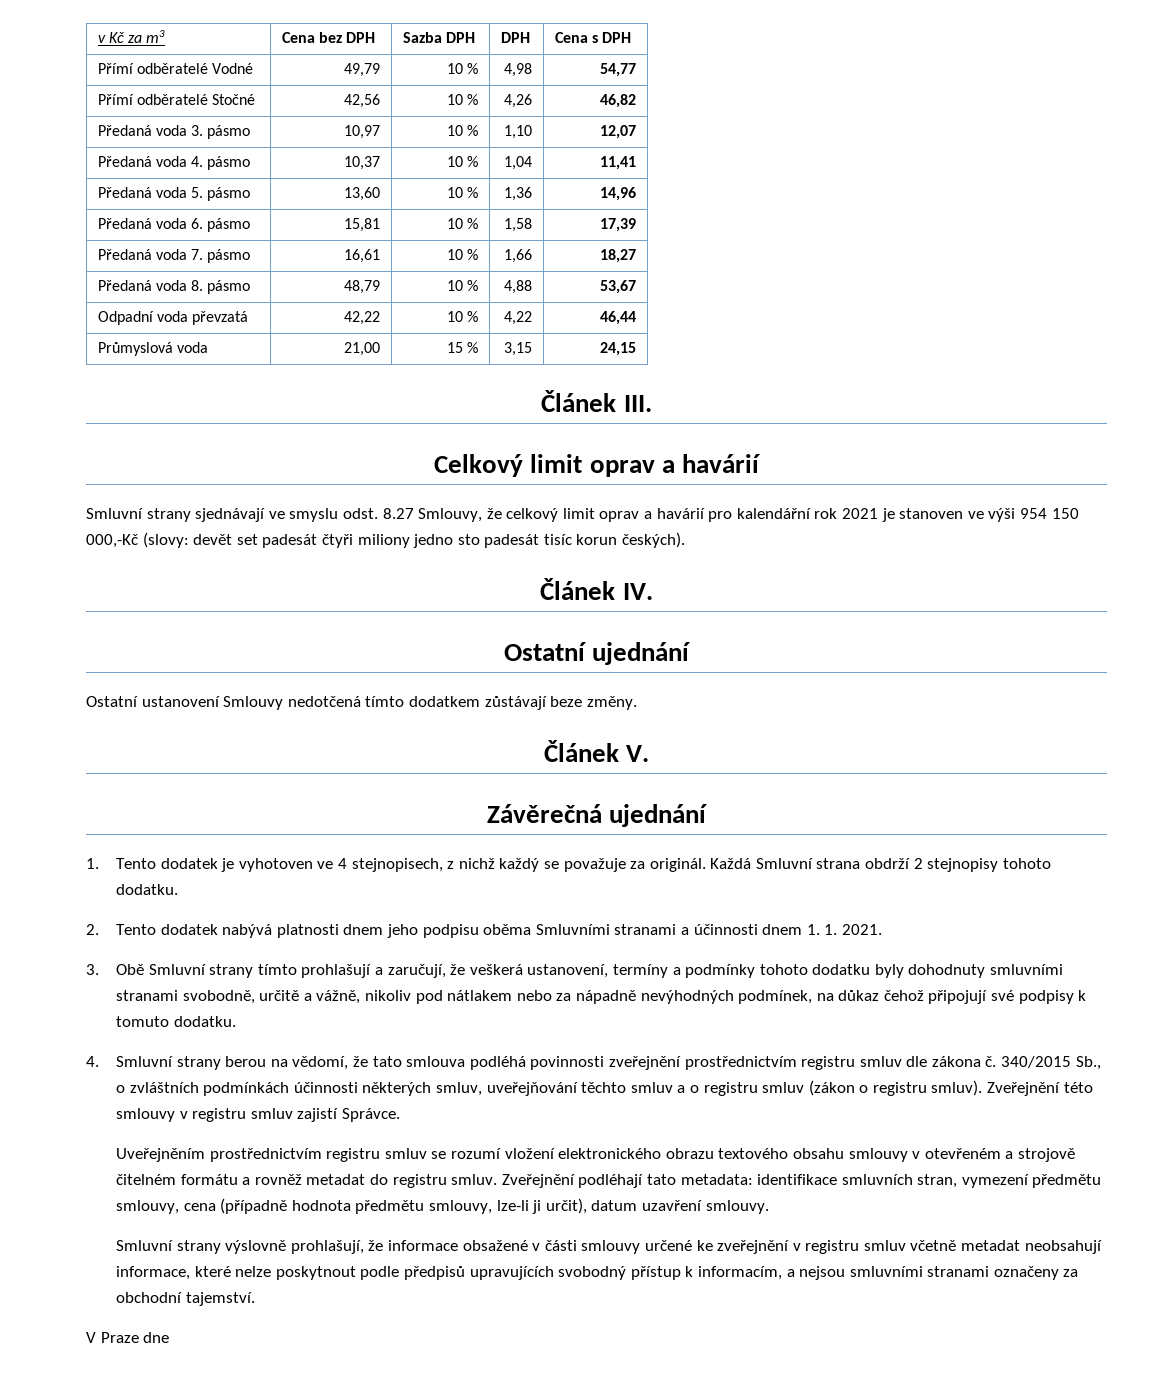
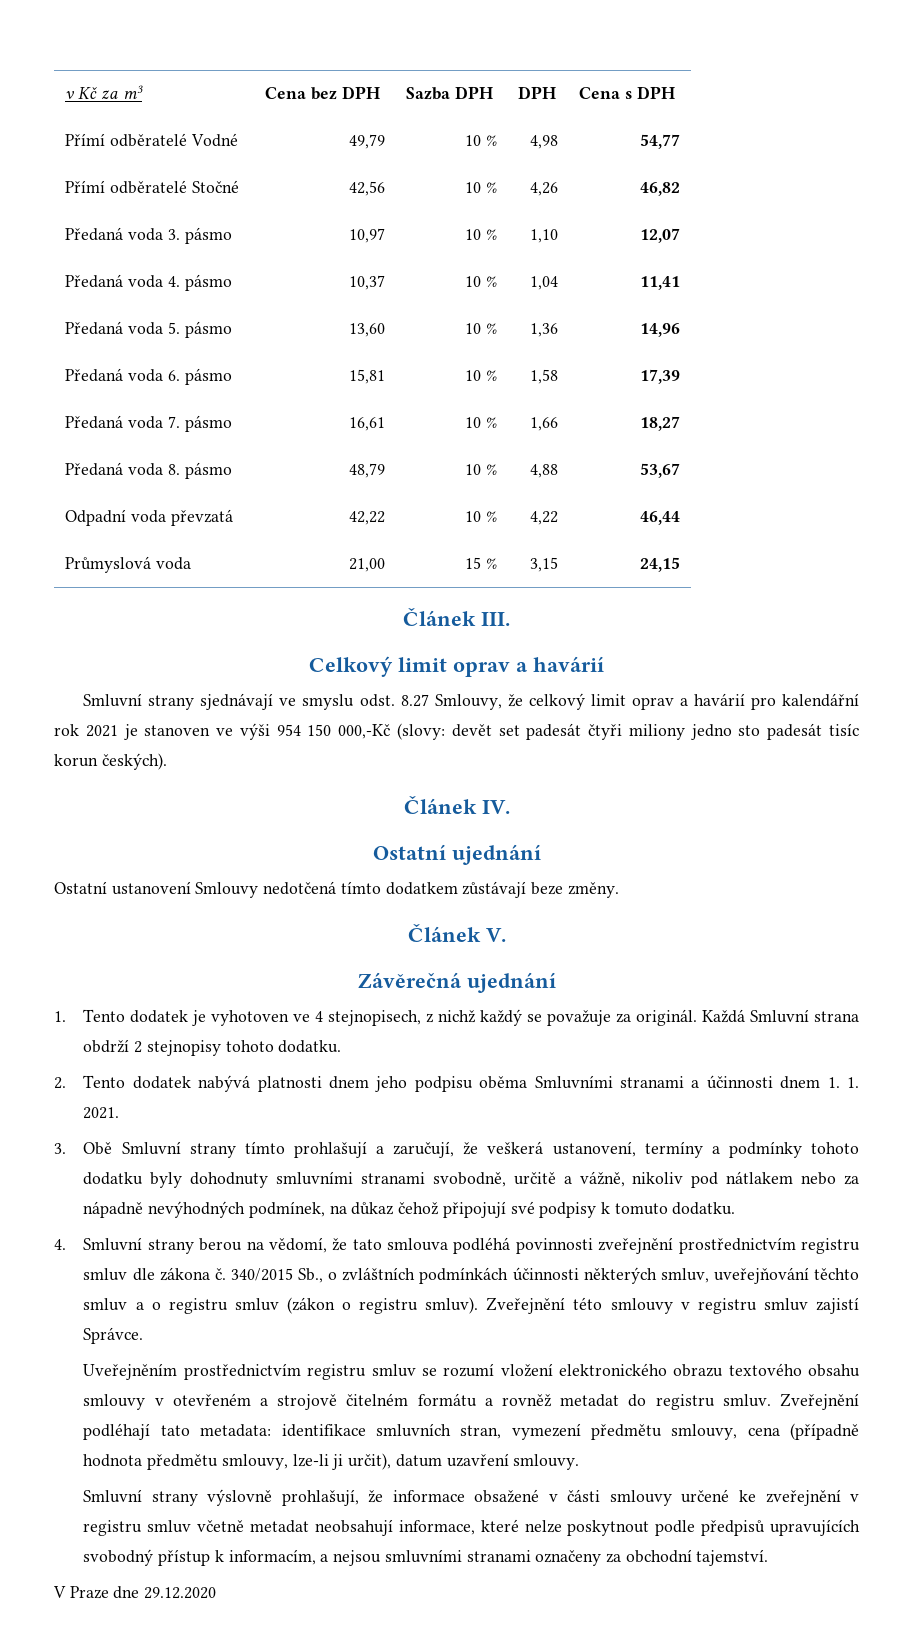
(170, 1337) none -> [144,1587,217,1599] 29.12.2020

